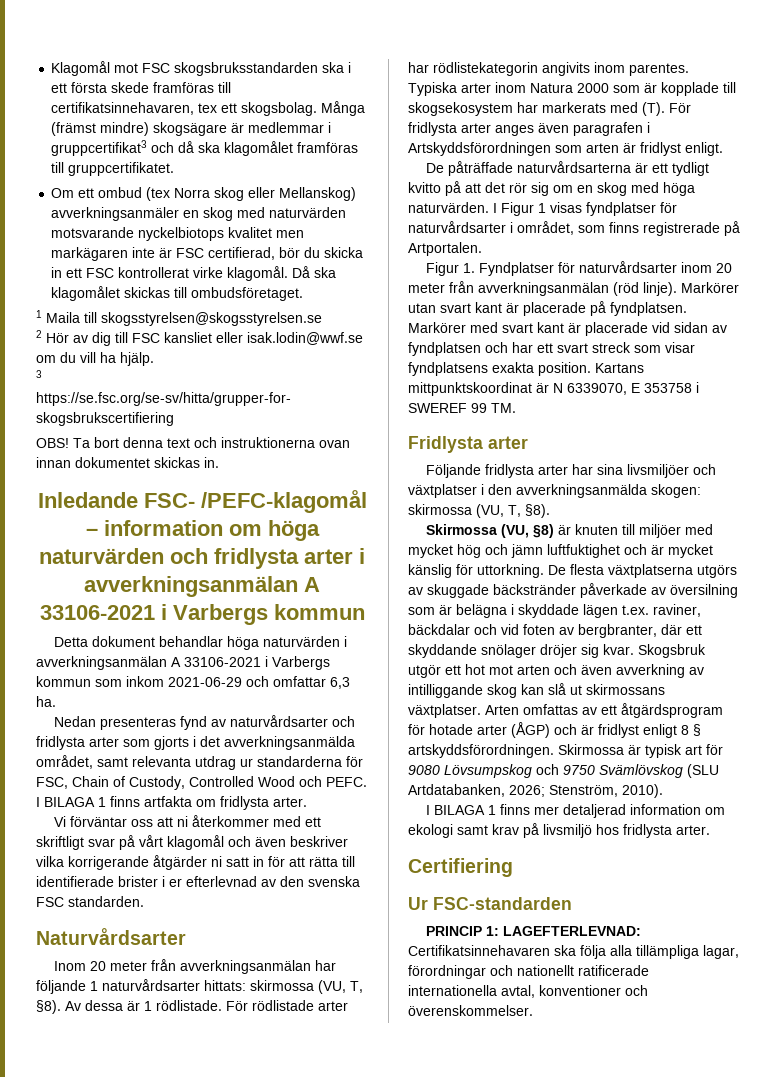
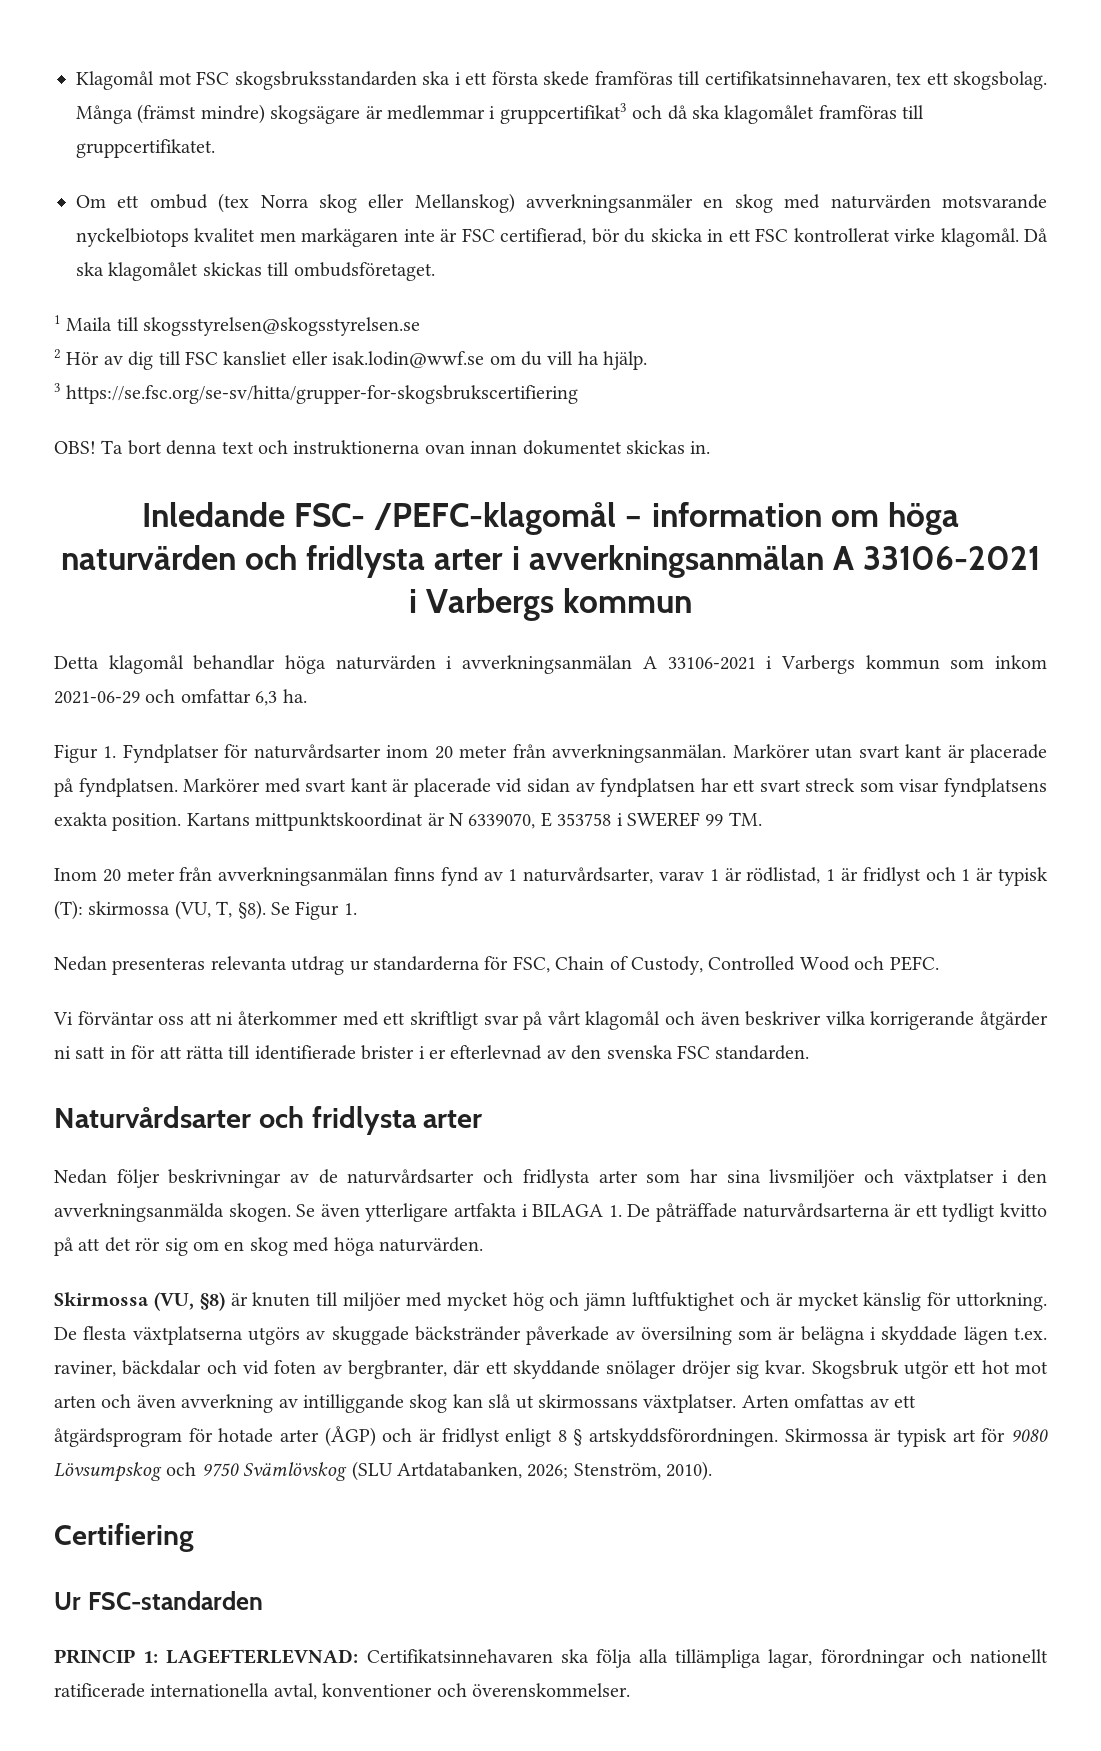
[92,636,156,647] dokument -> [108,655,184,674] klagomål
[54,715,356,730] [36,736,355,750] [36,755,128,769] Nedan presenteras fynd av naturvårdsarter och fridlysta arter som gjorts i det avverkningsanmälda området, samt -> [54,744,1047,763] [54,778,1047,797] [54,812,762,831] [54,867,1048,886] [54,900,357,920] [54,956,206,975] Figur 1. Fyndplatser för naturvårdsarter inom 20 meter från avverkningsanmälan. Markörer utan svart kant är placerade på fyndplatsen. Markörer med svart kant är placerade vid sidan av fyndplatsen har ett svart streck som visar fyndplatsens exakta position. Kartans mittpunktskoordinat är N 6339070, E 353758 i SWEREF 99 TM. // Inom 20 meter från avverkningsanmälan finns fynd av 1 naturvårdsarter, varav 1 är rödlistad, 1 är fridlyst och 1 är typisk (T): skirmossa (VU, T, §8). Se Figur 1. // Nedan presenteras
[36,796,307,810] I BILAGA 1 finns artfakta om fridlysta arter. -> (939, 963) none
[54,959,337,974] [36,979,363,994] [36,1000,348,1014] [408,62,689,76] [408,82,736,96] [408,102,691,116] [408,122,650,136] [408,142,723,156] // Inom 20 meter från avverkningsanmälan har följande 1 naturvårdsarter hittats: skirmossa (VU, T, §8). Av dessa är 1 rödlistade. För rödlistade arter har rödlistekategorin angivits inom parentes. Typiska arter inom Natura 2000 som är kopplade till skogsekosystem har markerats med (T). För fridlysta arter anges även paragrafen i Artskyddsförordningen som arten är fridlyst enligt. // -> [258,1106,483,1135] [54,1169,1047,1188] [54,1203,622,1222] och fridlysta arter // Nedan följer beskrivningar av de naturvårdsarter och fridlysta arter som har sina livsmiljöer och växtplatser i den avverkningsanmälda skogen. Se även ytterligare artfakta i BILAGA 1.
[493,202,677,216] [408,221,740,236] [408,242,482,256] [426,261,733,276] [408,281,739,296] [408,301,687,316] [408,322,727,336] [408,342,695,356] [408,362,644,376] [408,382,699,396] [408,403,516,413] [408,436,528,453] [426,464,717,478] [408,484,701,498] [408,504,550,518] I Figur 1 visas fyndplatser för naturvårdsarter i området, som finns registrerade på Artportalen. // Figur 1. Fyndplatser för naturvårdsarter inom 20 meter från avverkningsanmälan (röd linje). Markörer utan svart kant är placerade på fyndplatsen. Markörer med svart kant är placerade vid sidan av fyndplatsen och har ett svart streck som visar fyndplatsens exakta position. Kartans mittpunktskoordinat är N 6339070, E 353758 i SWEREF 99 TM. // Fridlysta arter // Följande fridlysta arter har sina livsmiljöer och växtplatser i den avverkningsanmälda skogen: skirmossa (VU, T, §8). -> (483, 1244) none
[426,804,726,818] [408,823,710,838] // I BILAGA 1 finns mer detaljerad information om ekologi samt krav på livsmiljö hos fridlysta arter. -> (713, 1471) none

